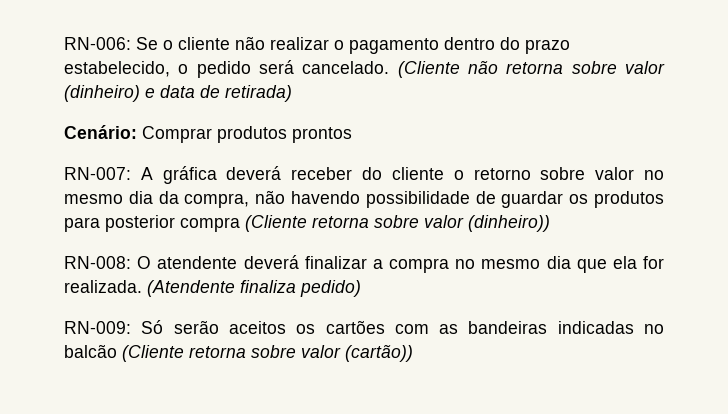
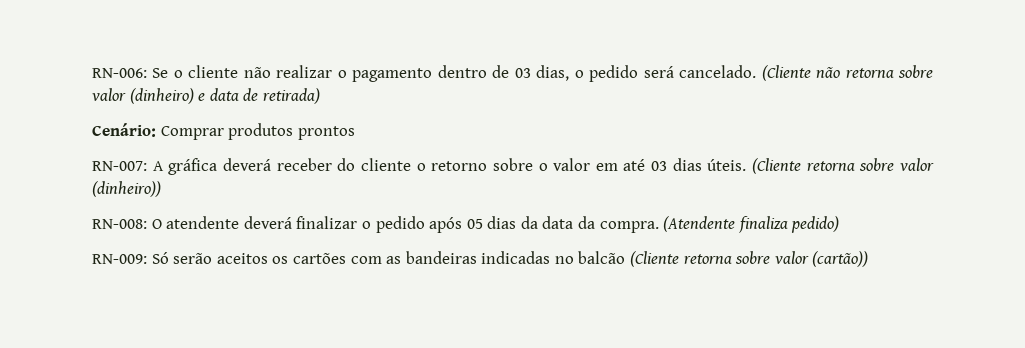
[500,37,570,54] [64,61,170,77] do prazo estabelecido, -> [492,65,570,81] de 03 dias,
[595,167,664,180] [64,190,664,208] [64,215,240,232] valor no mesmo dia da compra, não havendo possibilidade de guardar os produtos para posterior compra -> [538,158,747,171] o valor em até 03 dias úteis.
[372,256,664,273] [64,280,142,293] a compra no mesmo dia que ela for realizada. -> [361,216,659,233] o pedido após 05 dias da data da compra.

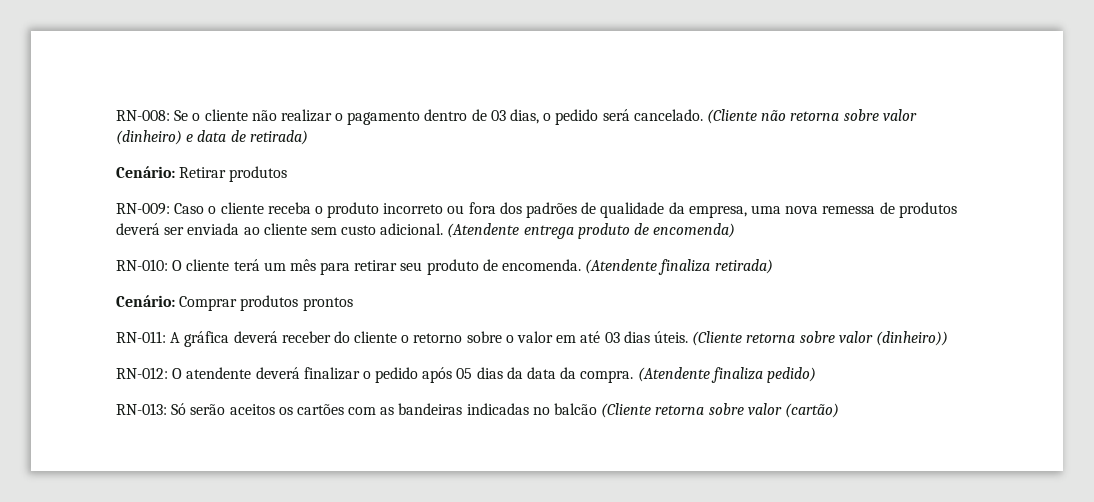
[92,68,147,78] RN-006: -> [116,110,170,121] RN-008:
(320, 96) none -> [116,166,288,182] [116,202,957,218] [116,223,736,239] [116,259,773,275] // Cenário: Retirar produtos // RN-009: Caso o cliente receba o produto incorreto ou fora dos padrões de qualidade da empresa, uma nova remessa de produtos deverá ser enviada ao cliente sem custo adicional. (Atendente entrega produto de encomenda) // RN-010: O cliente terá um mês para retirar seu produto de encomenda. (Atendente finaliza retirada)
[92,161,147,171] RN-007: -> [116,331,166,343] RN-011:
[92,219,147,229] RN-008: -> [116,367,168,379] RN-012:
[92,254,147,264] RN-009: -> [116,403,167,415] RN-013:
[812,251,869,267] (cartão)) -> [784,403,839,418] (cartão)

